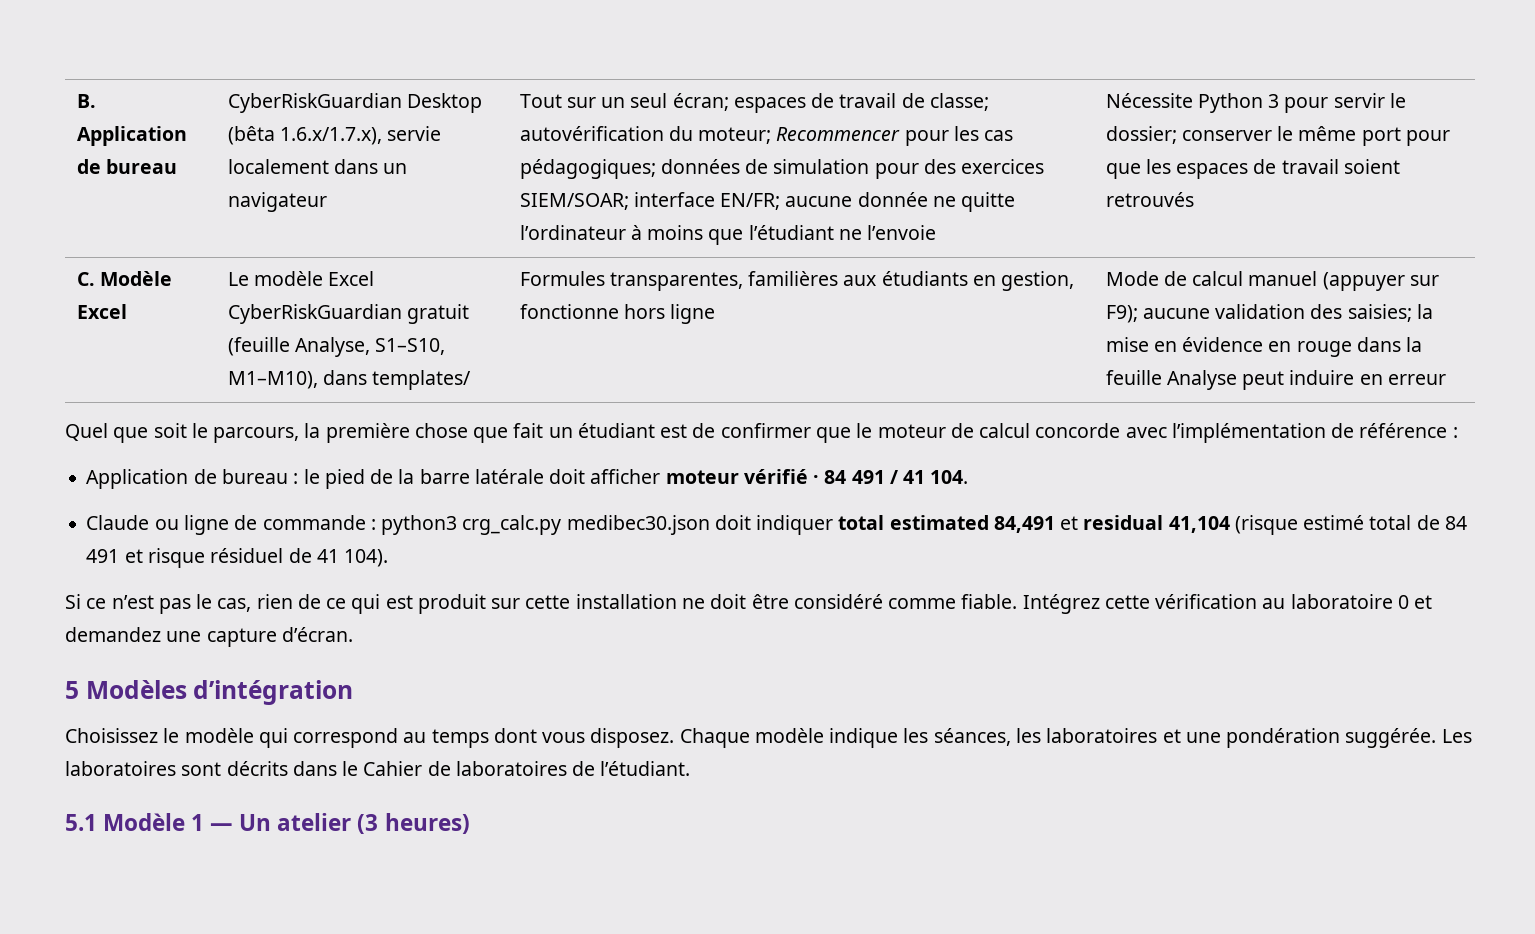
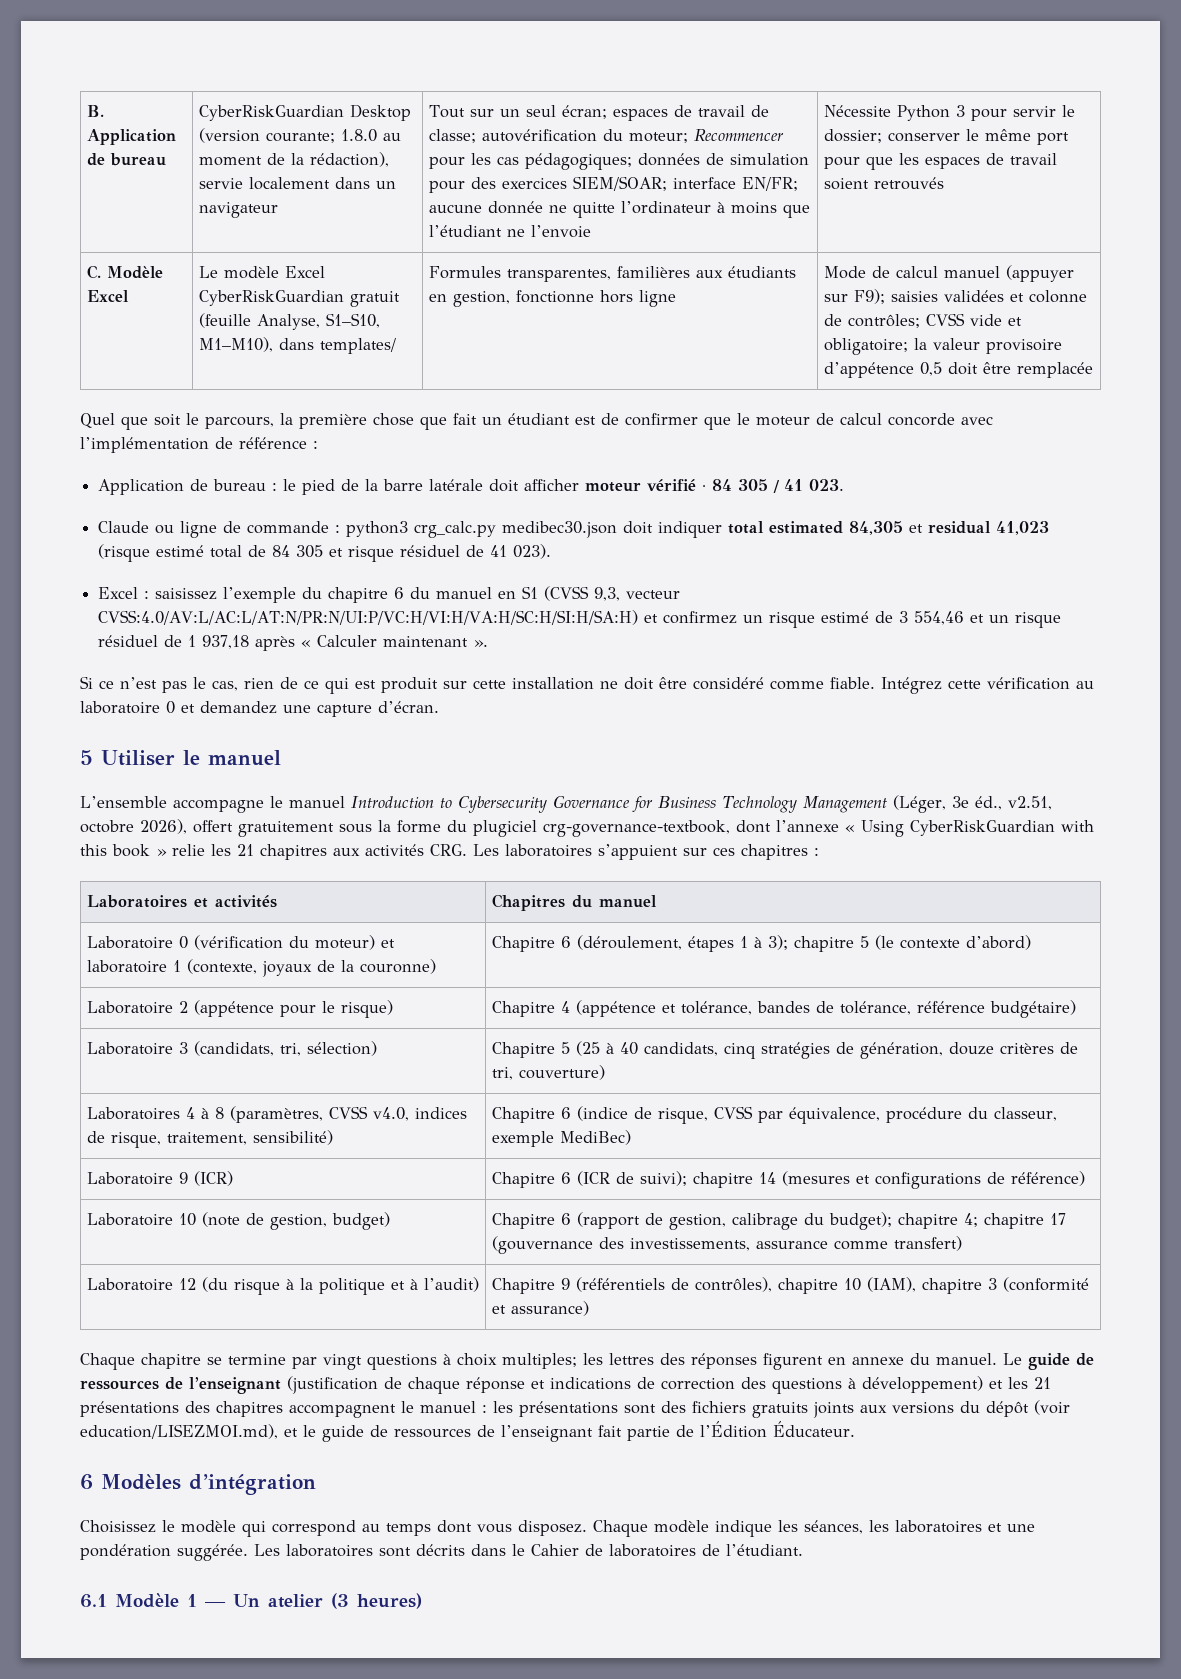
[227,126,382,145] (bêta 1.6.x/1.7.x), -> [198,128,401,143] [198,152,389,167] (version courante; 1.8.0 au moment de la rédaction),
[1142,304,1433,322] [1105,337,1423,357] [1105,370,1446,390] aucune validation des saisies; la mise en évidence en rouge dans la feuille Analyse peut induire en erreur -> [890,290,1087,303] [823,313,1022,328] [823,338,1062,355] [823,362,1093,378] saisies validées et colonne de contrôles; CVSS vide et obligatoire; la valeur provisoire d’appétence 0,5 doit être remplacée
[851,470,885,484] 491 -> [738,479,769,491] 305
[930,470,969,484] 104. -> [809,479,845,491] 023.
[993,516,1055,533] 84,491 -> [849,521,904,535] 84,305
[1168,516,1230,533] 41,104 -> [996,521,1050,535] 41,023
[86,549,120,563] 491 -> [296,545,324,558] 305
[344,549,389,567] 104). -> [513,544,552,559] [98,586,681,603] [98,610,1062,628] [98,635,489,651] 023). // Excel : saisissez l’exemple du chapitre 6 du manuel en S1 (CVSS 9,3, vecteur CVSS:4.0/AV:L/AC:L/AT:N/PR:N/UI:P/VC:H/VI:H/VA:H/SC:H/SI:H/SA:H) et confirmez un risque estimé de 3 554,46 et un risque résiduel de 1 937,18 après « Calculer maintenant ».
(79, 690) none -> [101,750,281,766] [80,795,1052,813] [80,819,1094,837] [80,844,819,860] [86,895,277,908] [491,894,657,911] [86,935,395,950] [86,959,436,977] [491,935,1031,952] [86,1000,393,1018] [491,1000,1076,1018] [86,1041,377,1056] [491,1041,1078,1059] [491,1065,605,1080] [86,1106,467,1123] [86,1130,333,1148] [491,1106,1057,1124] [491,1130,631,1147] [86,1171,233,1186] [491,1171,1085,1189] [86,1212,390,1230] [491,1212,1066,1230] [491,1236,962,1254] [86,1277,479,1295] [491,1277,1089,1294] [491,1301,589,1316] [80,1353,1094,1370] [80,1376,1051,1394] [80,1400,1070,1418] [80,1421,855,1442] [80,1474,93,1490] Utiliser le manuel // L’ensemble accompagne le manuel Introduction to Cybersecurity Governance for Business Technology Management (Léger, 3e éd., v2.51, octobre 2026), offert gratuitement sous la forme du plugiciel crg-governance-textbook, dont l’annexe « Using CyberRiskGuardian with this book » relie les 21 chapitres aux activités CRG. Les laboratoires s’appuient sur ces chapitres : // Laboratoires et activités | Chapitres du manuel // Laboratoire 0 (vérification du moteur) et laboratoire 1 (contexte, joyaux de la couronne) | Chapitre 6 (déroulement, étapes 1 à 3); chapitre 5 (le contexte d’abord) // Laboratoire 2 (appétence pour le risque) | Chapitre 4 (appétence et tolérance, bandes de tolérance, référence budgétaire) // Laboratoire 3 (candidats, tri, sélection) | Chapitre 5 (25 à 40 candidats, cinq stratégies de génération, douze critères de tri, couverture) // Laboratoires 4 à 8 (paramètres, CVSS v4.0, indices de risque, traitement, sensibilité) | Chapitre 6 (indice de risque, CVSS par équivalence, procédure du classeur, exemple MediBec) // Laboratoire 9 (ICR) | Chapitre 6 (ICR de suivi); chapitre 14 (mesures et configurations de référence) // Laboratoire 10 (note de gestion, budget) | Chapitre 6 (rapport de gestion, calibrage du budget); chapitre 4; chapitre 17 (gouvernance des investissements, assurance comme transfert) // Laboratoire 12 (du risque à la politique et à l’audit) | Chapitre 9 (référentiels de contrôles), chapitre 10 (IAM), chapitre 3 (conformité et assurance) // Chaque chapitre se termine par vingt questions à choix multiples; les lettres des réponses figurent en annexe du manuel. Le guide de ressources de l’enseignant (justification de chaque réponse et indications de correction des questions à développement) et les 21 présentations des chapitres accompagnent le manuel : les présentations sont des fichiers gratuits joints aux versions du dépôt (voir education/LISEZMOI.md), et le guide de ressources de l’enseignant fait partie de l’Édition Éducateur. // 6
[65,814,97,831] 5.1 -> [80,1594,107,1608] 6.1

